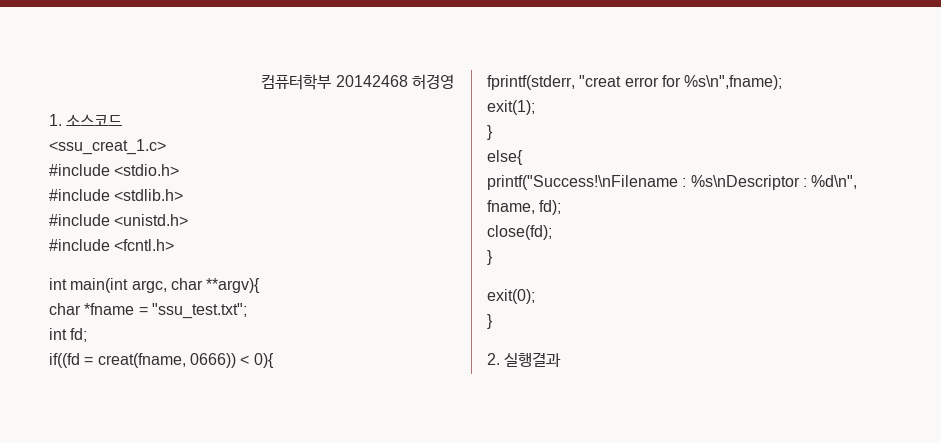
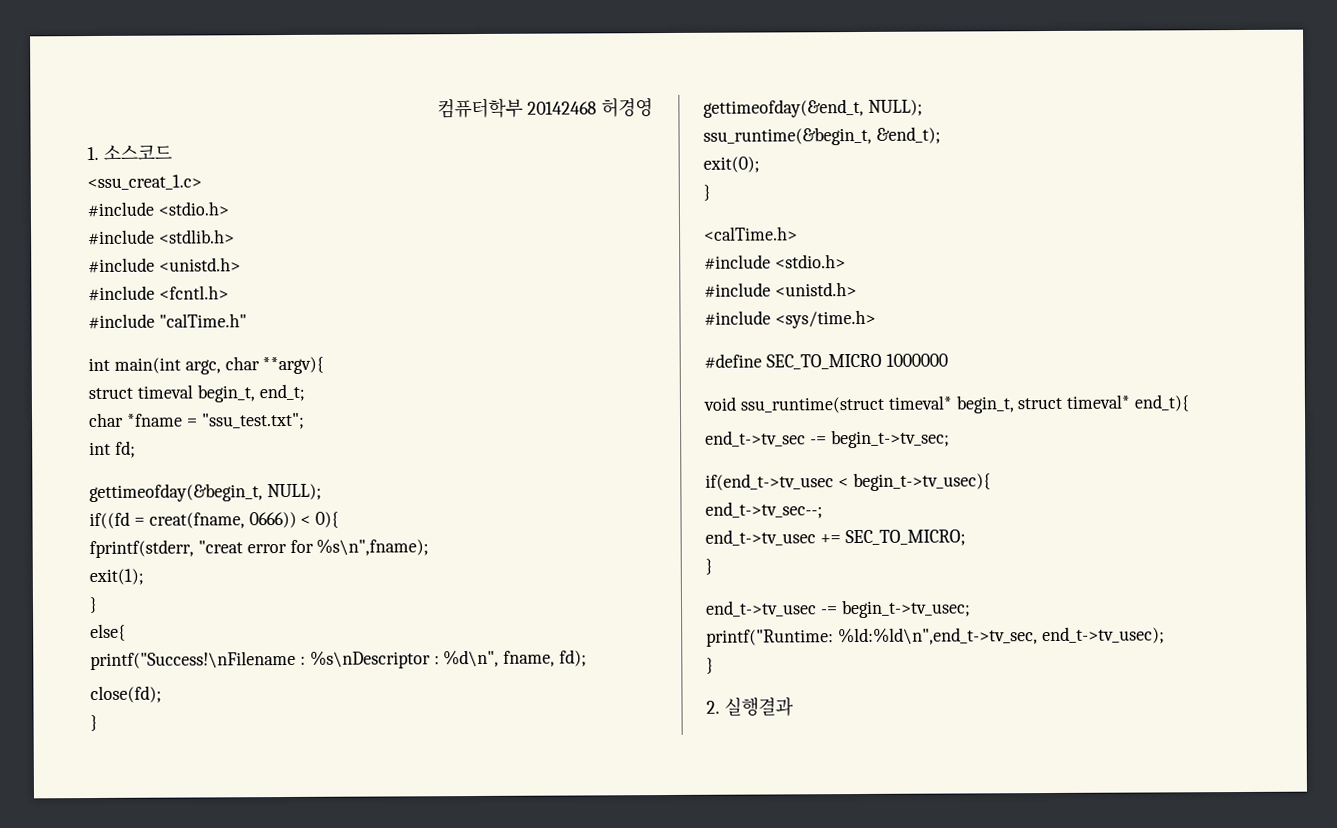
(175, 245) none -> [88,313,247,330] // #include "calTime.h"
(261, 285) none -> [88,383,305,403] // struct timeval begin_t, end_t;
(88, 335) none -> [89,483,322,503] // gettimeofday(&begin_t, NULL);
[487,289,535,304] exit(0); -> [703,98,923,118] [703,126,941,146] [703,156,760,173] [703,184,711,201] [704,226,798,241] [704,254,846,270] [704,282,857,298] [704,309,876,329] [704,353,948,370] [703,394,1190,414] [705,429,950,449] [705,472,991,492] [705,501,823,519] [705,529,966,547] [705,558,713,575] [705,599,971,619] [706,626,1165,647] gettimeofday(&end_t, NULL); // ssu_runtime(&begin_t, &end_t); // exit(0); // } // <calTime.h> // #include <stdio.h> // #include <unistd.h> // #include <sys/time.h> // #define SEC_TO_MICRO 1000000 // void ssu_runtime(struct timeval* begin_t, struct timeval* end_t){ // end_t->tv_sec -= begin_t->tv_sec; // if(end_t->tv_usec < begin_t->tv_usec){ // end_t->tv_sec--; // end_t->tv_usec += SEC_TO_MICRO; // } // end_t->tv_usec -= begin_t->tv_usec; // printf("Runtime: %ld:%ld\n",end_t->tv_sec, end_t->tv_usec);

